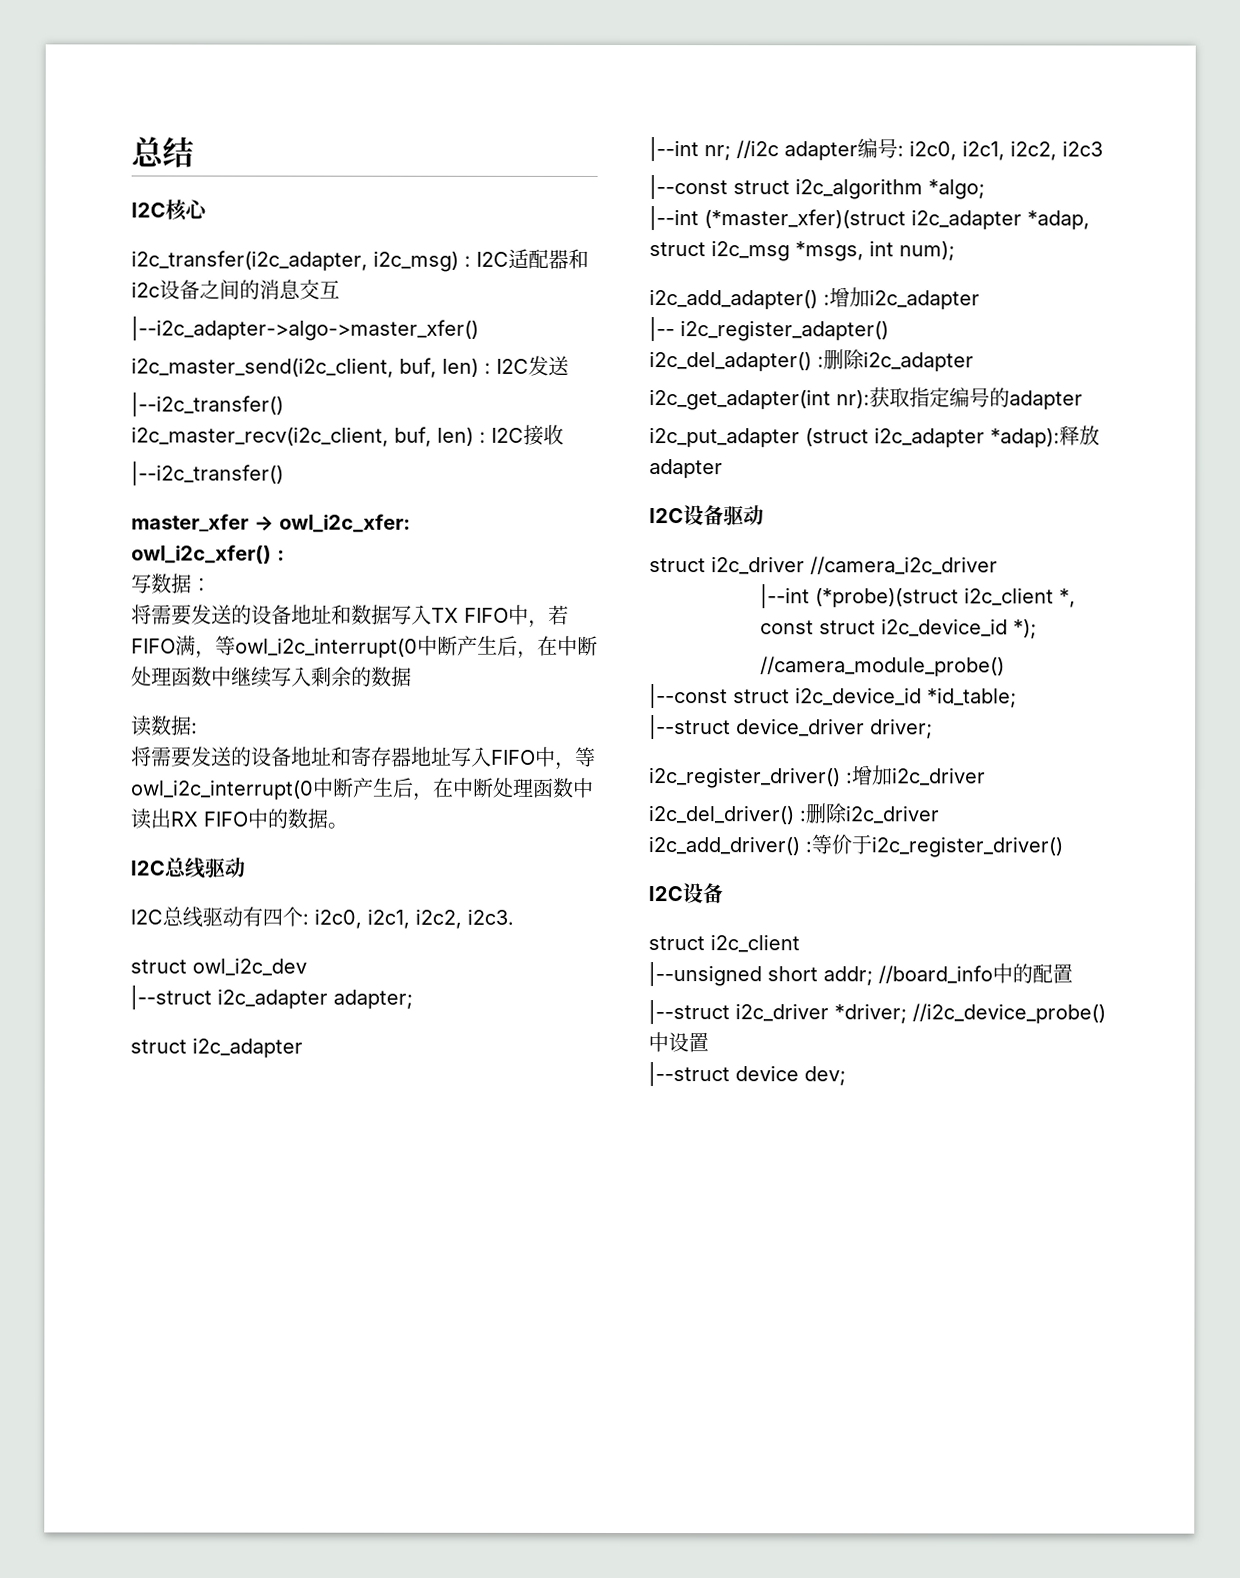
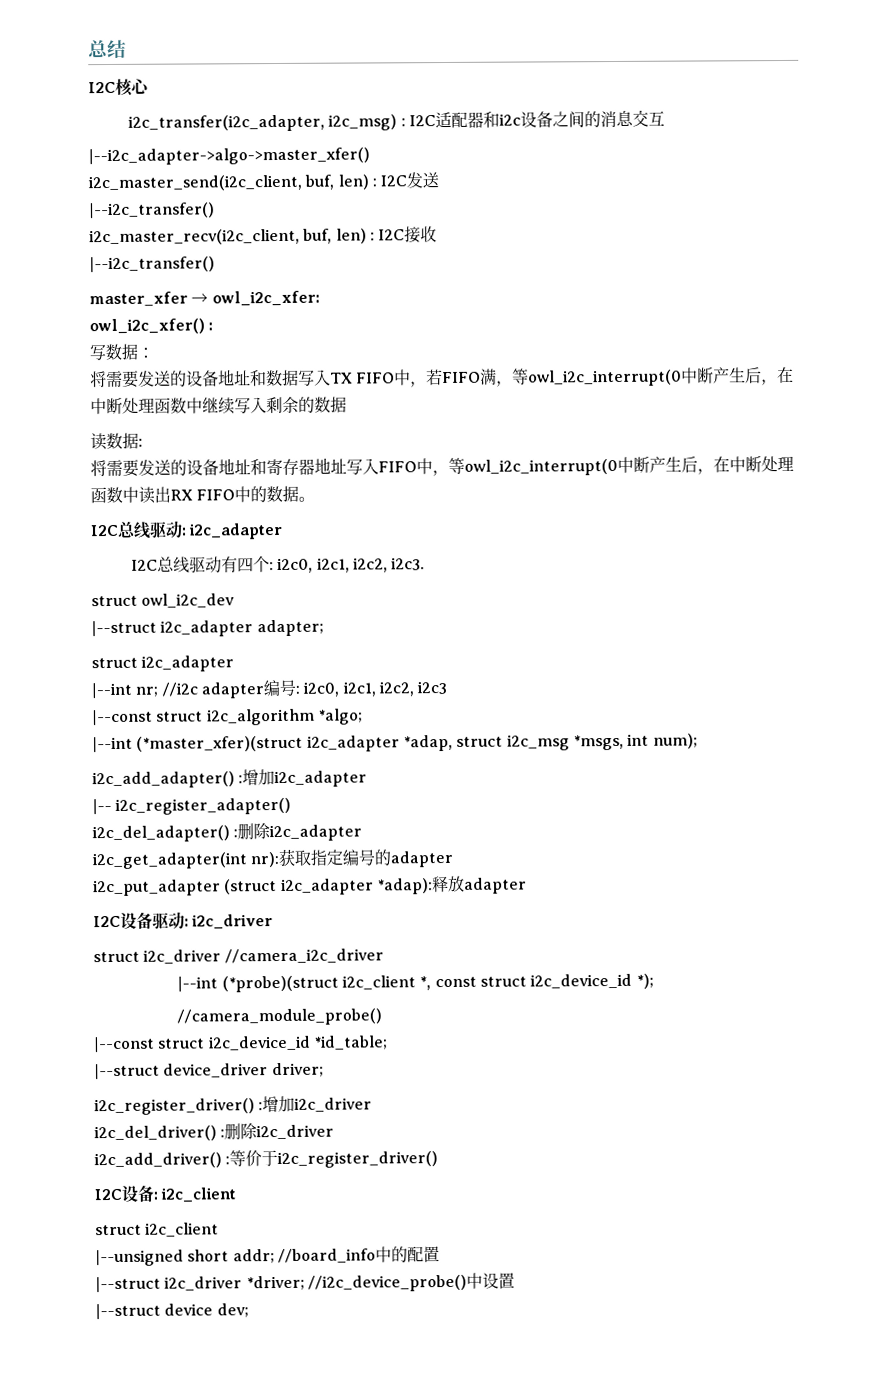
(245, 867) none -> [181,522,284,540] : i2c_adapter
(764, 515) none -> [184,914,274,930] : i2c_driver
(723, 893) none -> [153,1187,237,1203] : i2c_client

